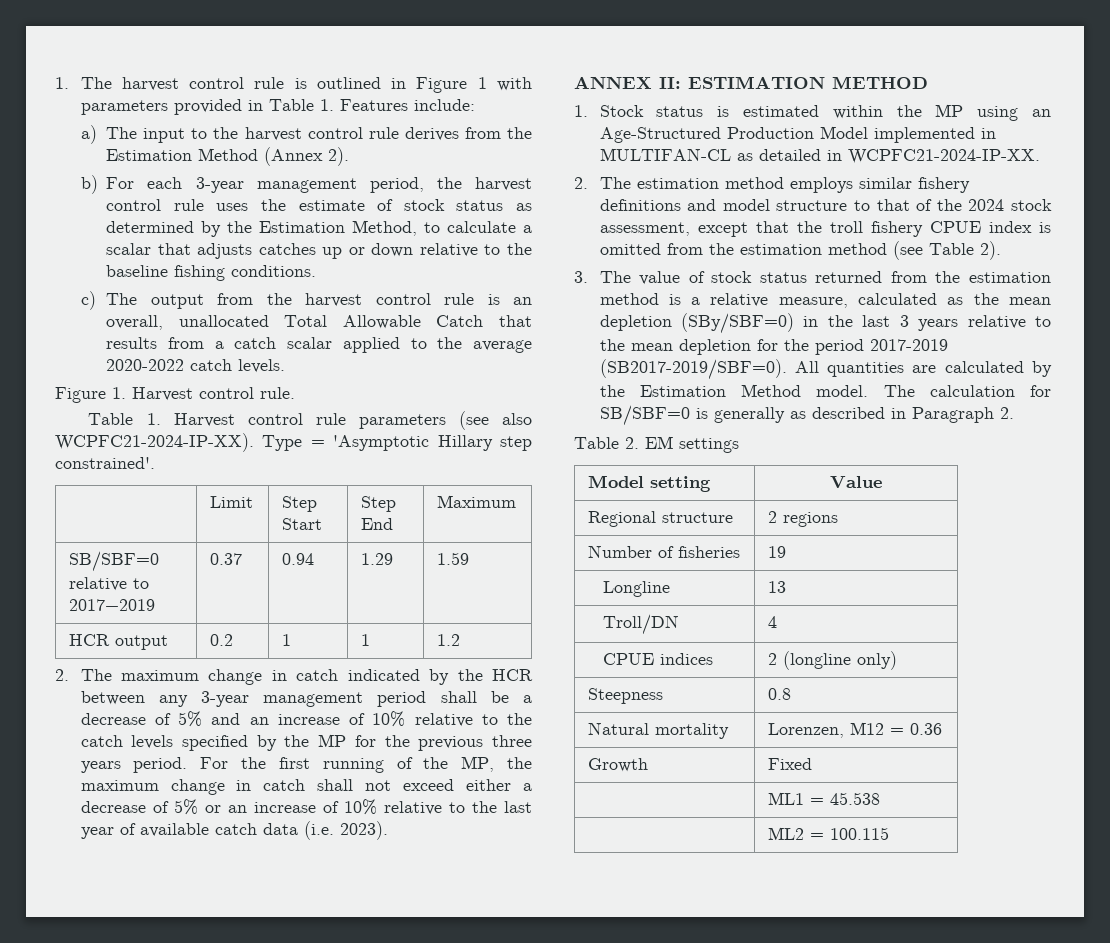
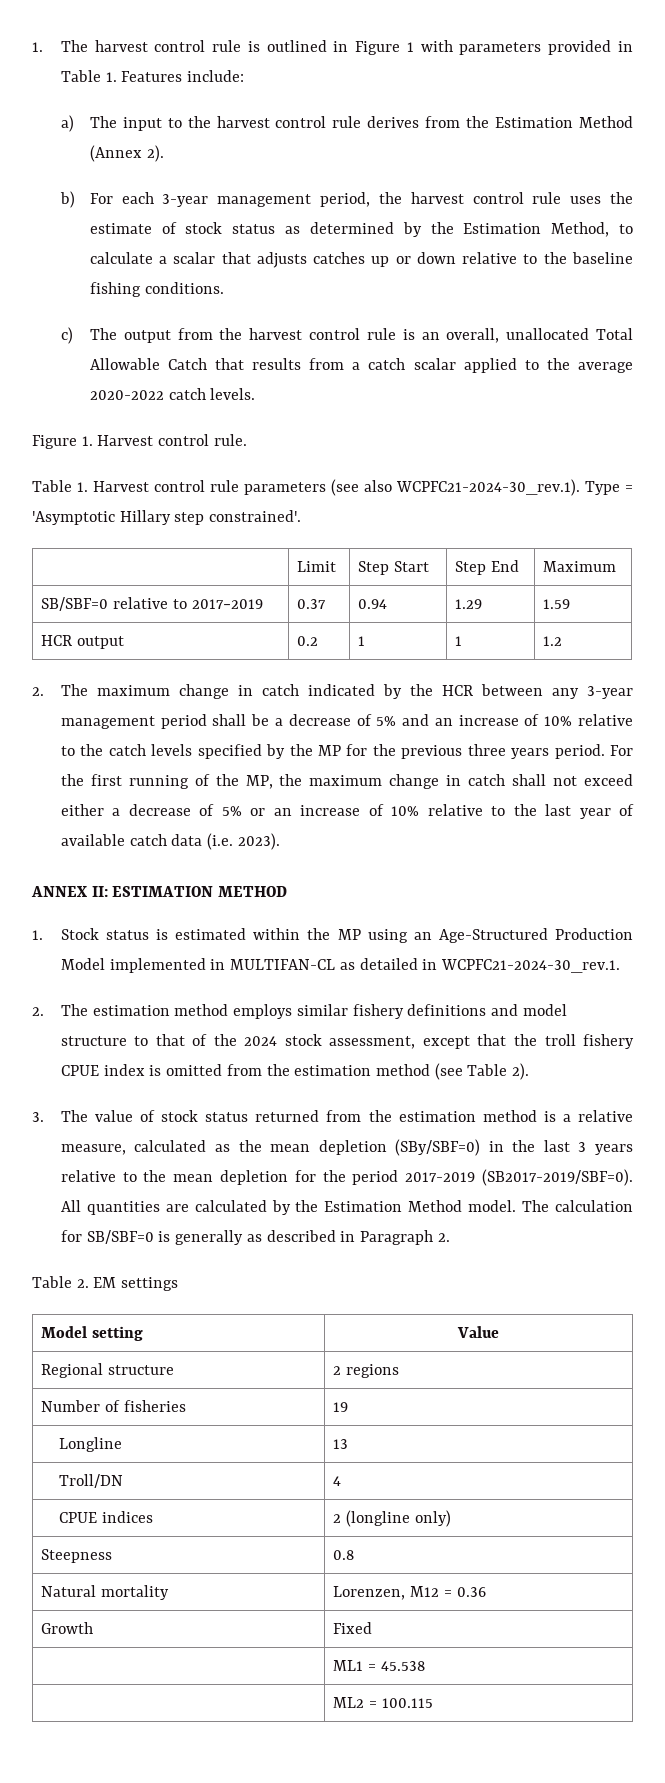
[55,433,254,452] WCPFC21-2024-IP-XX). -> [396,479,580,496] WCPFC21-2024-30_rev.1).
[847,149,1040,164] WCPFC21-2024-IP-XX. -> [440,959,620,973] WCPFC21-2024-30_rev.1.

